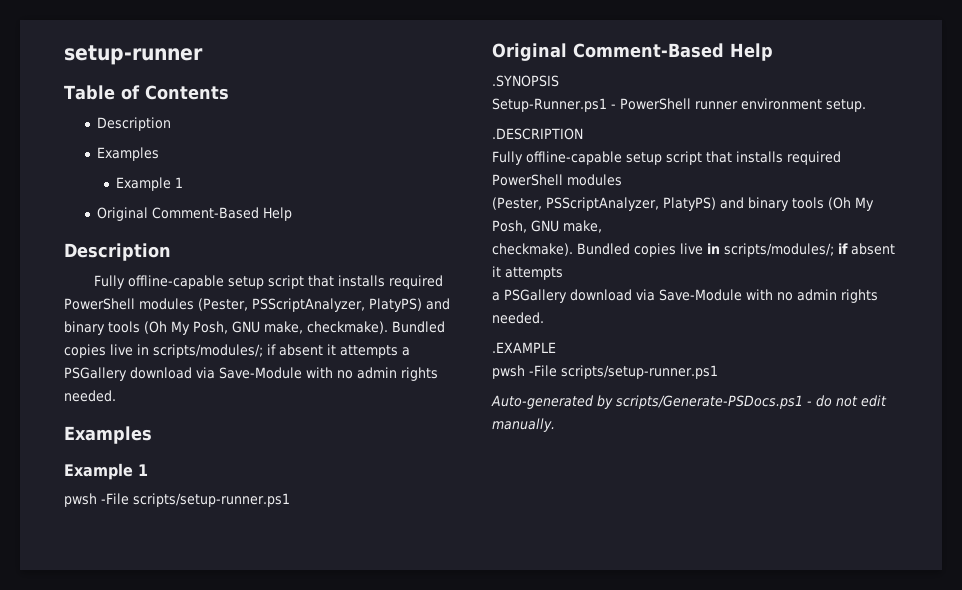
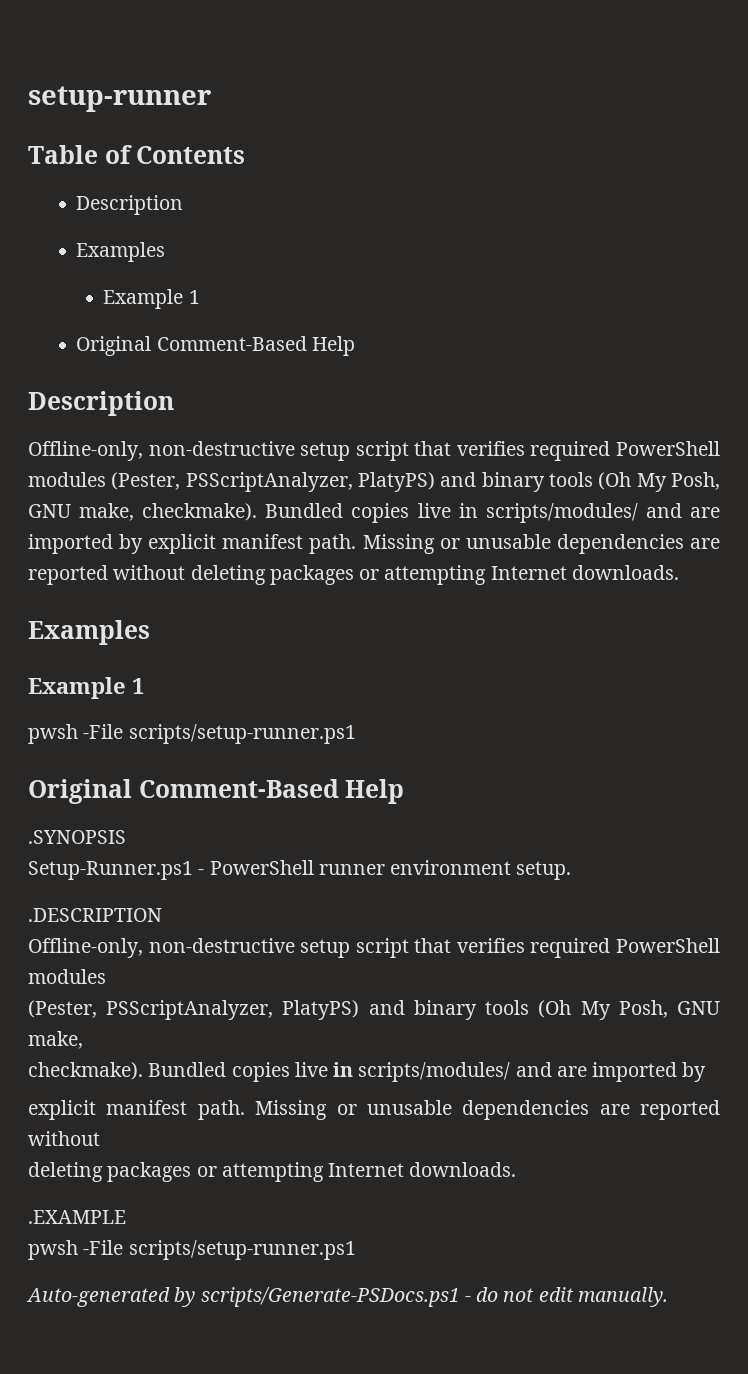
[93,275,385,289] Fully offline-capable setup script that installs -> [28,441,525,461] Offline-only, non-destructive setup script that verifies
[153,344,410,358] [64,367,438,381] [64,390,116,402] scripts/modules/; if absent it attempts a PSGallery download via Save-Module with no admin rights needed. -> [485,503,720,523] [28,534,720,554] [28,565,679,585] scripts/modules/ and are imported by explicit manifest path. Missing or unusable dependencies are reported without deleting packages or attempting Internet downloads.
[492,151,783,165] Fully offline-capable setup script that installs -> [28,938,525,958] Offline-only, non-destructive setup script that verifies
[724,243,895,257] [492,266,563,280] [492,289,878,303] [492,312,544,324] scripts/modules/; if absent it attempts // a PSGallery download via Save-Module with no admin rights needed. -> [358,1062,707,1082] [28,1100,720,1120] [28,1131,100,1146] [28,1162,517,1182] scripts/modules/ and are imported by // explicit manifest path. Missing or unusable dependencies are reported without // deleting packages or attempting Internet downloads.

